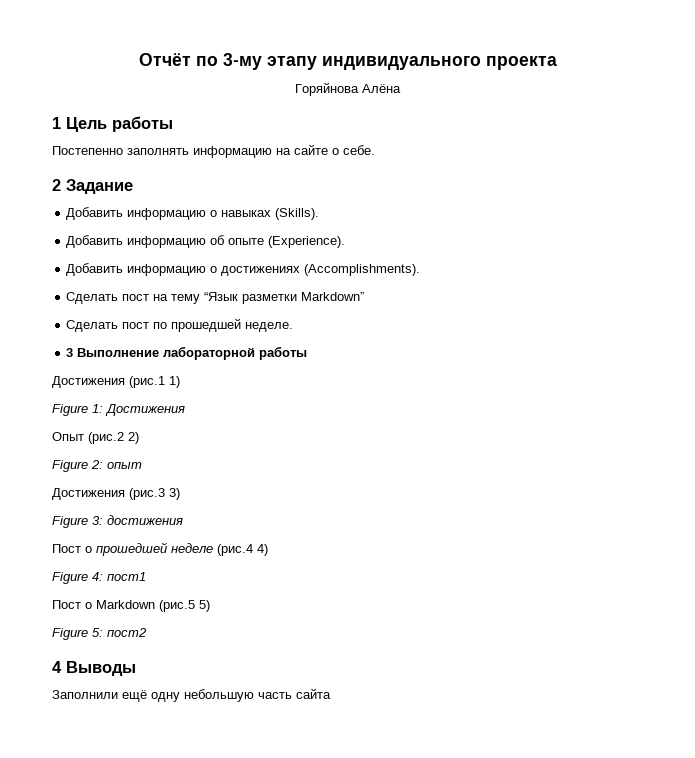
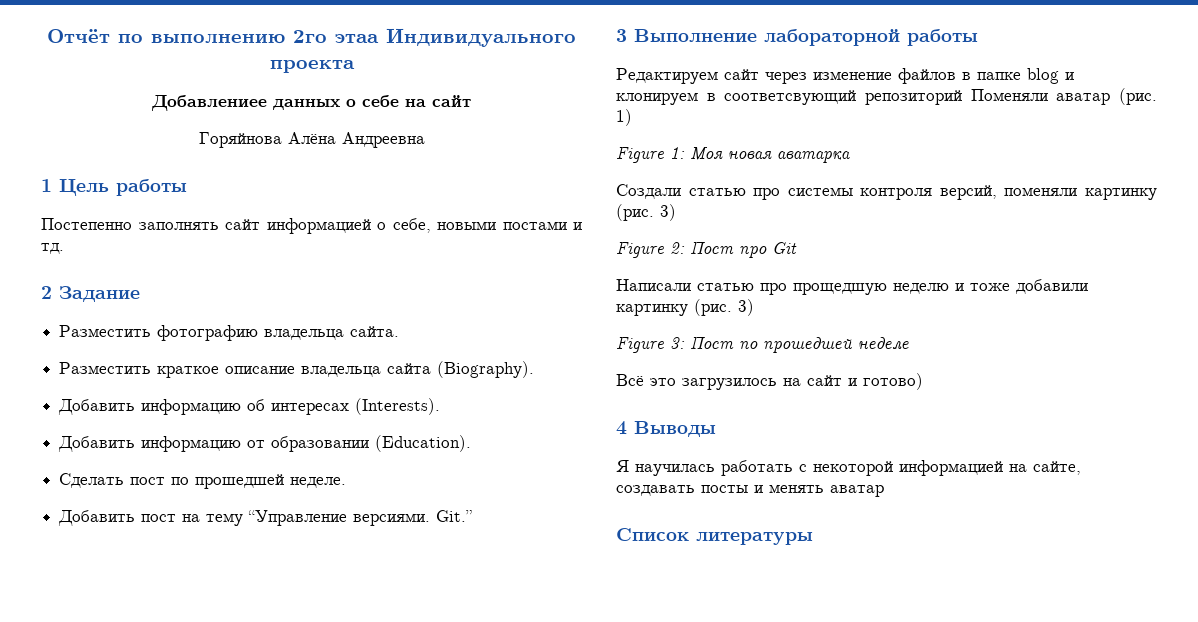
[222,53,557,70] 3-му этапу индивидуального проекта -> [151,28,576,47] [269,60,355,73] [151,95,471,111] выполнению 2го этаа Индивидуального проекта // Добавлениее данных о себе на сайт
(401, 88) none -> [341,132,425,148] Андреевна
[193,144,375,158] [52,179,133,194] [66,207,320,220] информацию на сайте о себе. // 2 Задание // Добавить информацию о навыках (Skills). -> [225,218,582,234] [41,243,64,254] [41,286,140,302] [59,325,400,341] [59,361,535,378] сайт информацией о себе, новыми постами и тд. // 2 Задание // Разместить фотографию владельца сайта. // Разместить краткое описание владельца сайта (Biography).
[228,236,346,248] [66,263,421,276] [66,292,365,304] опыте (Experience). // Добавить информацию о достижениях (Accomplishments). // Сделать пост на тему “Язык разметки Markdown” -> [271,398,441,415] [58,435,472,452] интересах (Interests). // Добавить информацию от образовании (Education).
[66,346,308,360] [52,376,180,388] [52,404,185,416] [52,432,139,444] [52,460,142,472] [52,488,165,500] 3 Выполнение лабораторной работы // Достижения (рис.1 1) // Figure 1: Достижения // Опыт (рис.2 2) // Figure 2: опыт // Достижения (рис.3 -> [58,510,473,526] [616,29,978,46] [616,68,1074,84] [616,88,1157,105] [616,109,632,126] [616,147,850,164] [616,184,1157,200] [616,204,676,221] [616,241,797,259] [616,279,1088,295] [616,299,732,316] Добавить пост на тему “Управление версиями. Git.” // 3 Выполнение лабораторной работы // Редактируем сайт через изменение файлов в папке blog и клонируем в соответсвующий репозиторий Поменяли аватар (рис. 1) // Figure 1: Моя новая аватарка // Создали статью про системы контроля версий, поменяли картинку (рис. 3) // Figure 2: Пост про Git // Написали статью про прощедшую неделю и тоже добавили картинку (рис.
[107,515,183,525] [52,544,92,553] достижения // Пост о -> [690,336,758,349] Пост по
[217,544,268,556] [52,572,146,584] [52,600,210,612] [52,628,147,640] [52,661,136,676] [52,688,331,702] (рис.4 4) // Figure 4: пост1 // Пост о Markdown (рис.5 5) // Figure 5: пост2 // 4 Выводы // Заполнили ещё одну небольшую часть сайта -> [616,373,923,390] [616,421,716,437] [616,460,1081,476] [616,484,884,497] [616,528,813,545] // Всё это загрузилось на сайт и готово) // 4 Выводы // Я научилась работать с некоторой информацией на сайте, создавать посты и менять аватар // Список литературы

